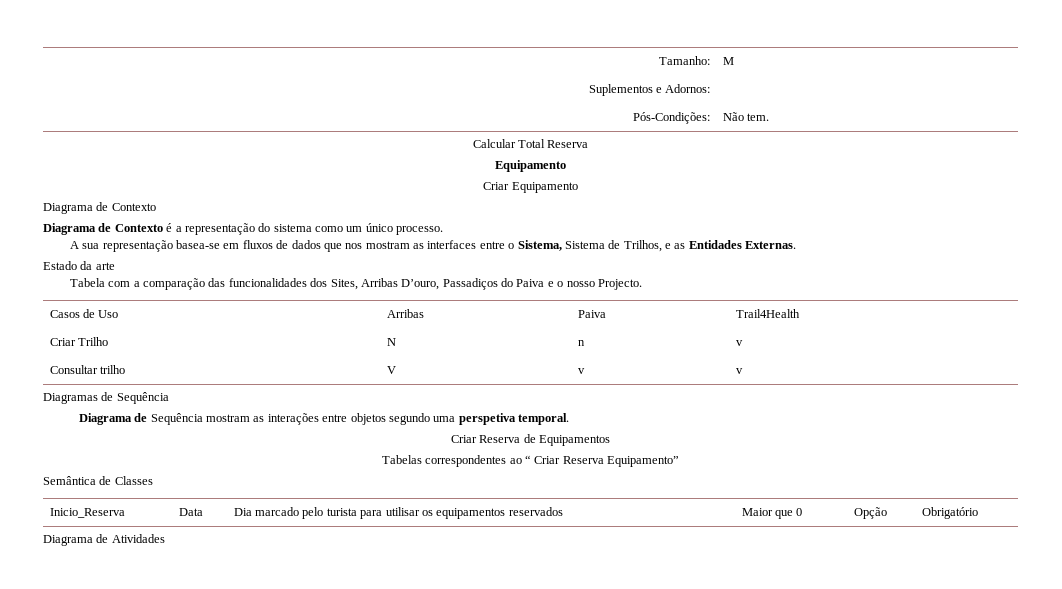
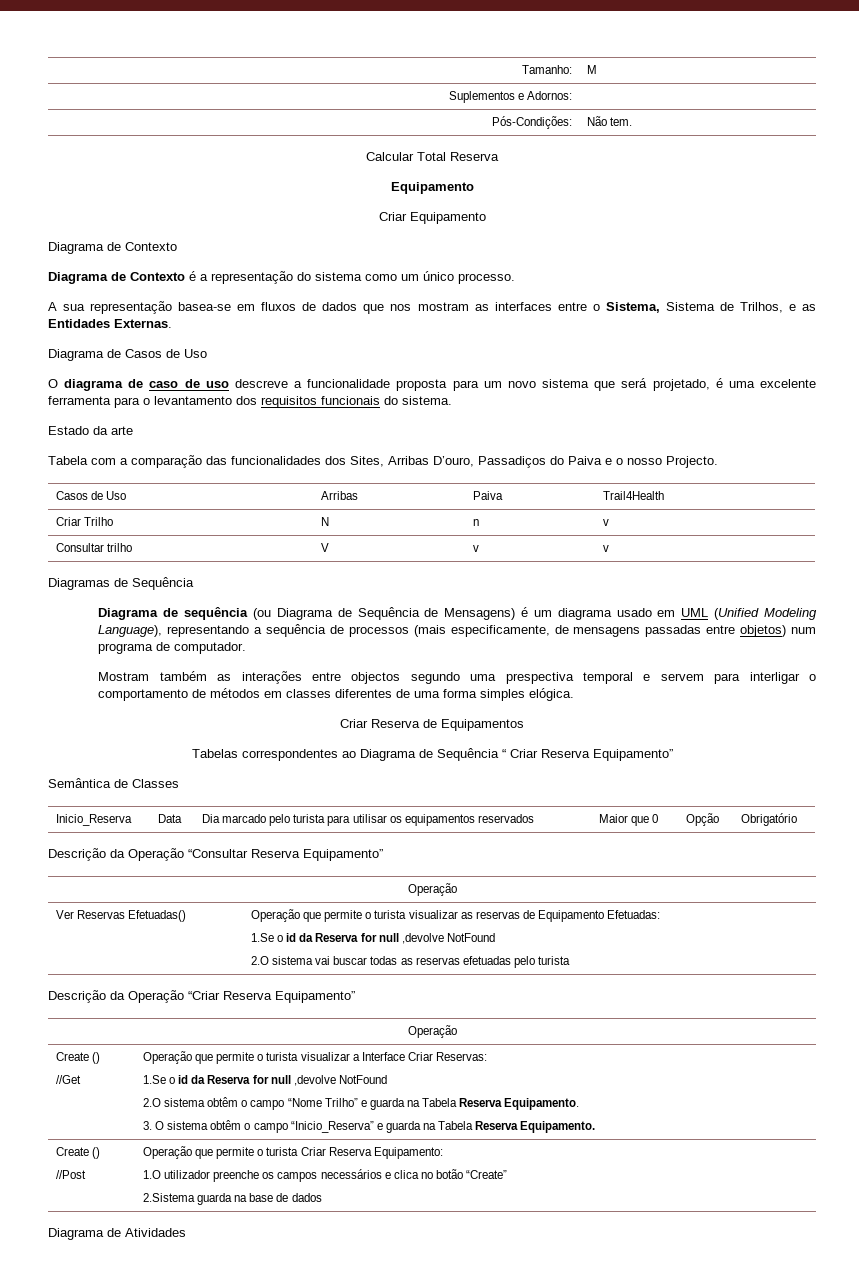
(797, 245) none -> [48,349,207,361] [48,378,816,391] [48,396,452,408] // Diagrama de Casos de Uso // O diagrama de caso de uso descreve a funcionalidade proposta para um novo sistema que será projetado, é uma excelente ferramenta para o levantamento dos requisitos funcionais do sistema.
[150,413,251,425] Sequência mostram -> [184,607,817,620] [98,624,816,637] [98,642,247,654] [98,671,207,681] sequência (ou Diagrama de Sequência de Mensagens) é um diagrama usado em UML (Unified Modeling Language), representando a sequência de processos (mais especificamente, de mensagens passadas entre objetos) num programa de computador. // Mostram também
[350,413,386,425] objetos -> [351,672,401,684] objectos
[458,413,570,425] perspetiva temporal. -> [505,672,817,684] [98,688,575,701] prespectiva temporal e servem para interligar o comportamento de métodos em classes diferentes de uma forma simples elógica.
(522, 461) none -> [359,748,499,761] Diagrama de Sequência
(978, 513) none -> [48,848,383,861] [407,883,457,896] [56,910,187,922] [251,909,661,922] [251,933,495,944] [251,956,570,968] [48,990,355,1003] [407,1025,457,1038] [56,1052,101,1064] [56,1075,82,1084] [143,1051,487,1064] [143,1075,387,1086] [143,1097,580,1110] [143,1120,596,1133] [56,1147,101,1159] [56,1170,87,1179] [143,1146,443,1159] [143,1169,508,1182] [143,1193,322,1205] // Descrição da Operação “Consultar Reserva Equipamento” // Operação // Ver Reservas Efetuadas() | Operação que permite o turista visualizar as reservas de Equipamento Efetuadas: // 1.Se o id da Reserva for null ,devolve NotFound // 2.O sistema vai buscar todas as reservas efetuadas pelo turista // Descrição da Operação “Criar Reserva Equipamento” // Operação // Create () // //Get | Operação que permite o turista visualizar a Interface Criar Reservas: // 1.Se o id da Reserva for null ,devolve NotFound // 2.O sistema obtêm o campo “Nome Trilho” e guarda na Tabela Reserva Equipamento. // 3. O sistema obtêm o campo “Inicio_Reserva” e guarda na Tabela Reserva Equipamento. // Create () // //Post | Operação que permite o turista Criar Reserva Equipamento: // 1.O utilizador preenche os campos necessários e clica no botão “Create” // 2.Sistema guarda na base de dados

